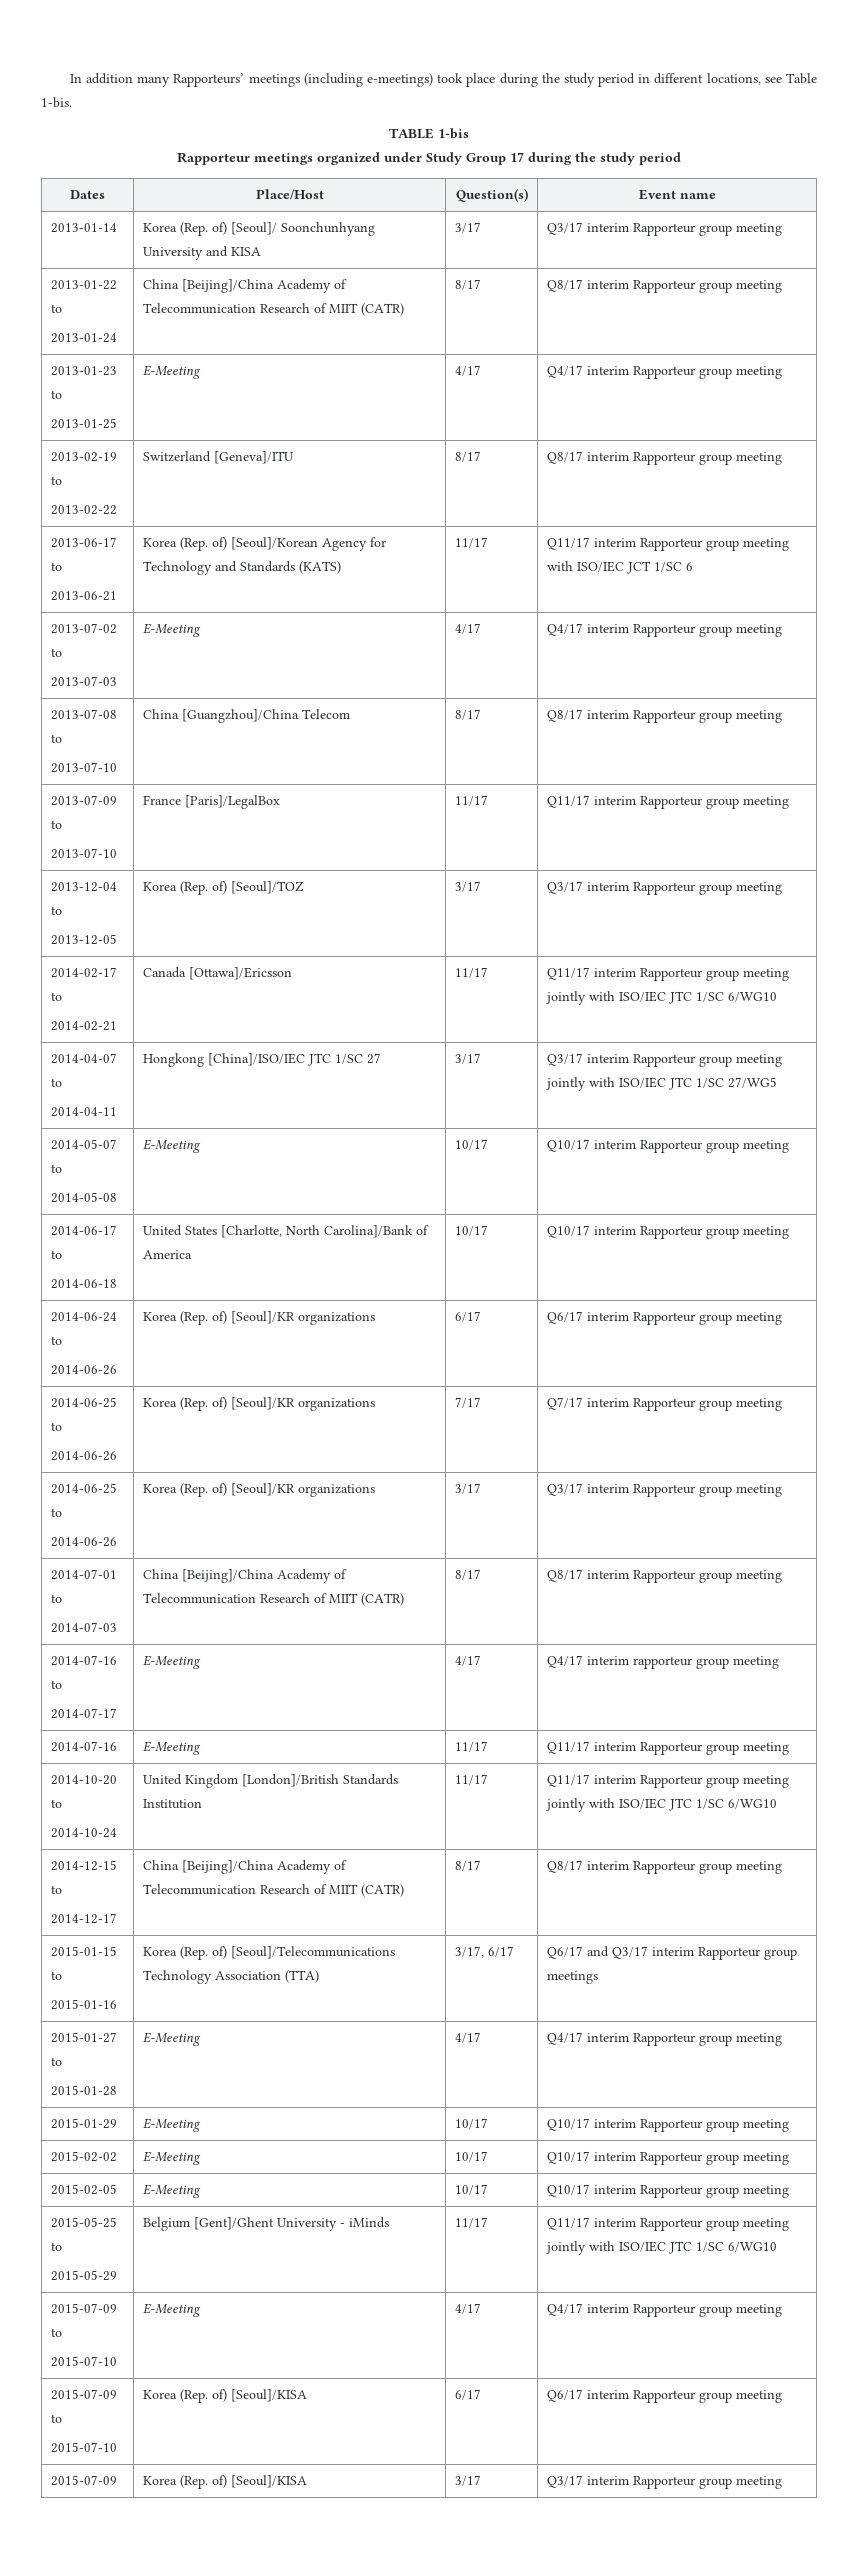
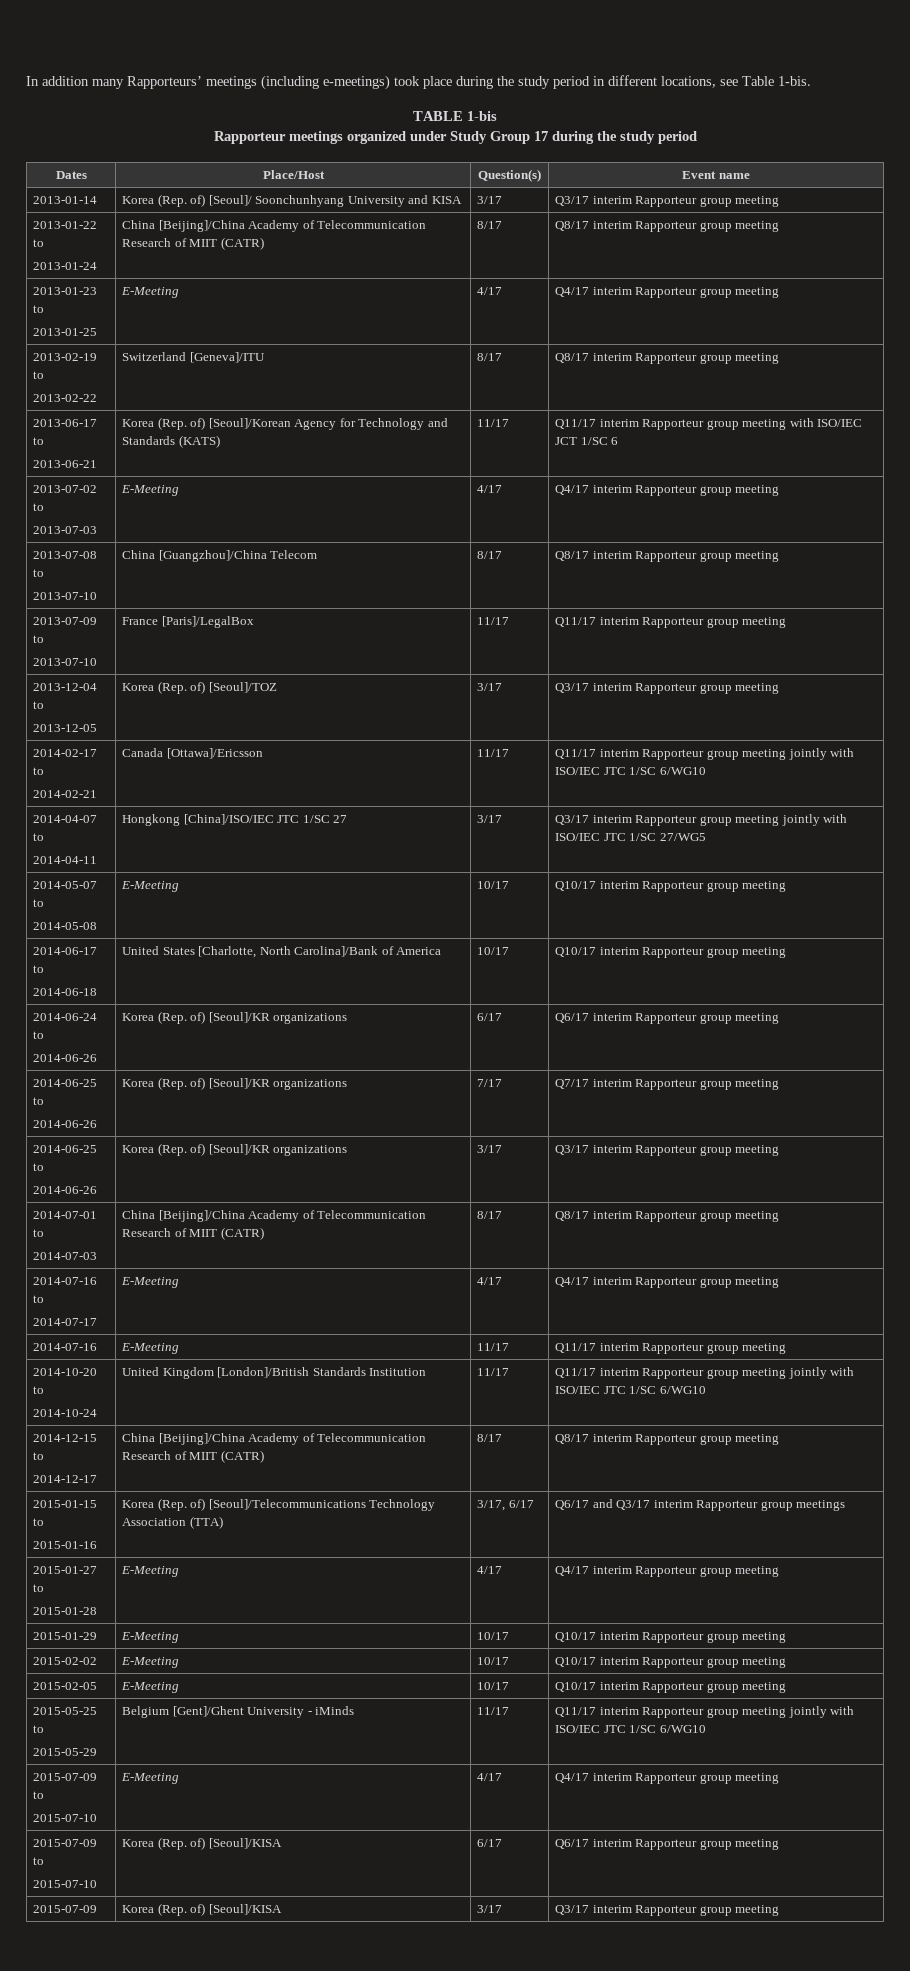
[632,1656,692,1669] rapporteur -> [635,1277,698,1288] Rapporteur

